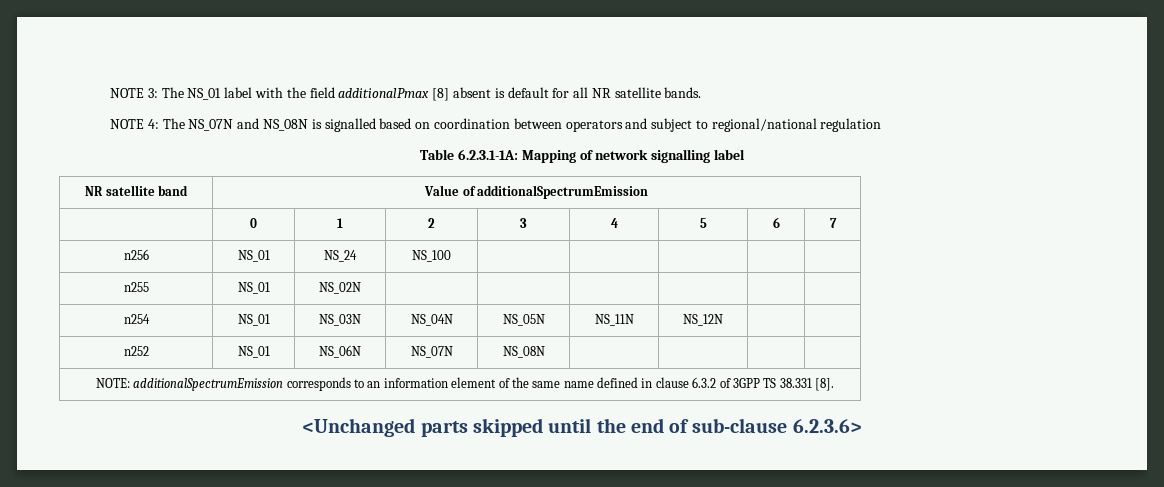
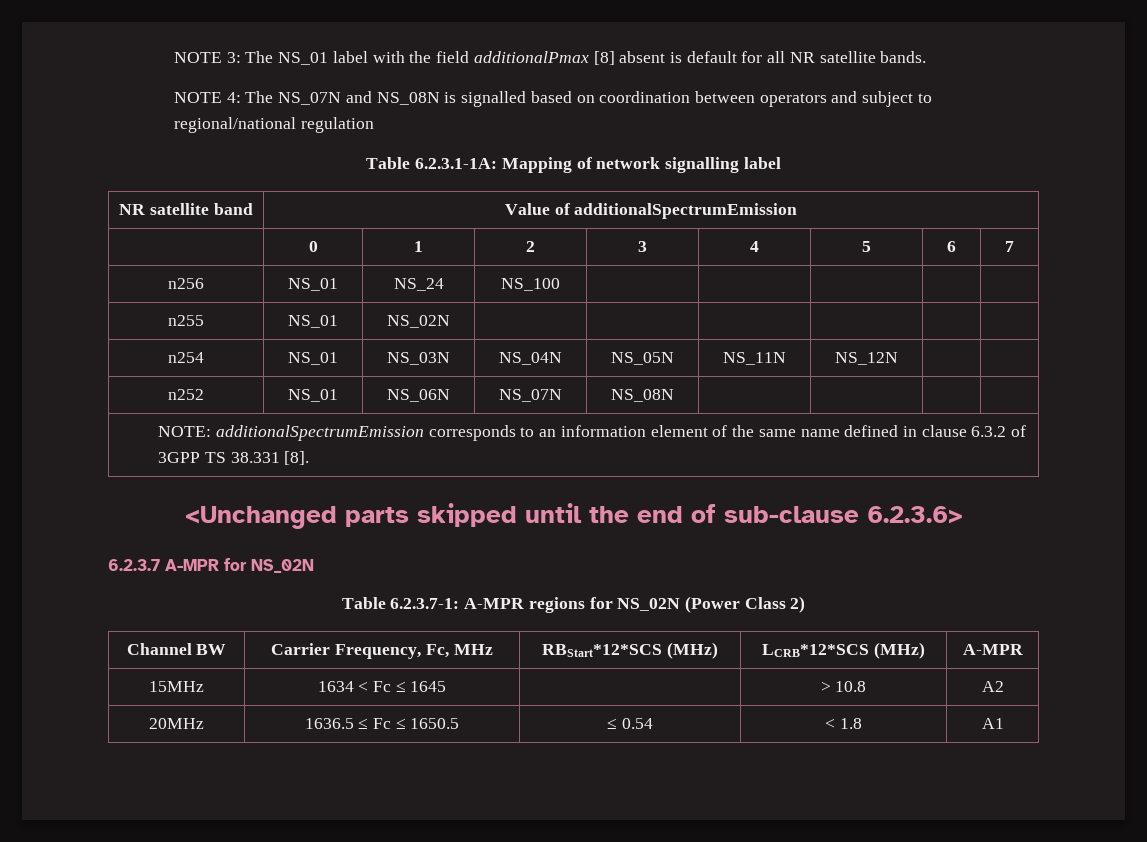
(862, 426) none -> [108,558,314,573] [341,596,806,613] [126,643,227,655] [271,643,493,659] [542,642,718,659] [762,642,925,659] [962,644,1023,655] [149,681,204,692] [317,681,447,692] [820,681,867,692] [981,681,1004,692] [149,718,204,729] [304,718,460,729] [607,718,653,729] [825,718,862,729] [981,718,1004,729] // 6.2.3.7 A-MPR for NS_02N // Table 6.2.3.7-1: A-MPR regions for NS_02N (Power Class 2) // Channel BW | Carrier Frequency, Fc, MHz | RBStart*12*SCS (MHz) | LCRB*12*SCS (MHz) | A-MPR // 15MHz | 1634 < Fc ≤ 1645 | | > 10.8 | A2 // 20MHz | 1636.5 ≤ Fc ≤ 1650.5 | ≤ 0.54 | < 1.8 | A1

